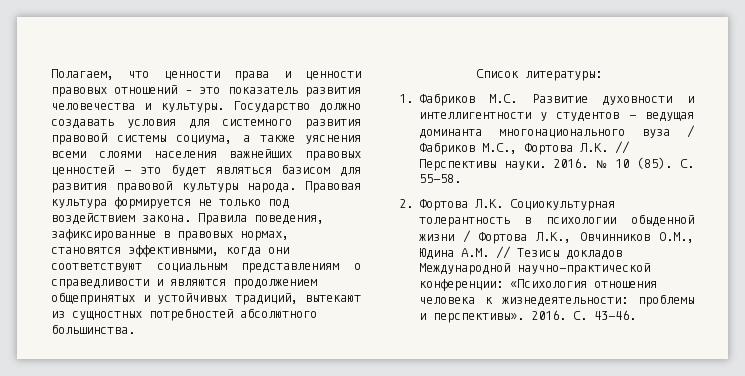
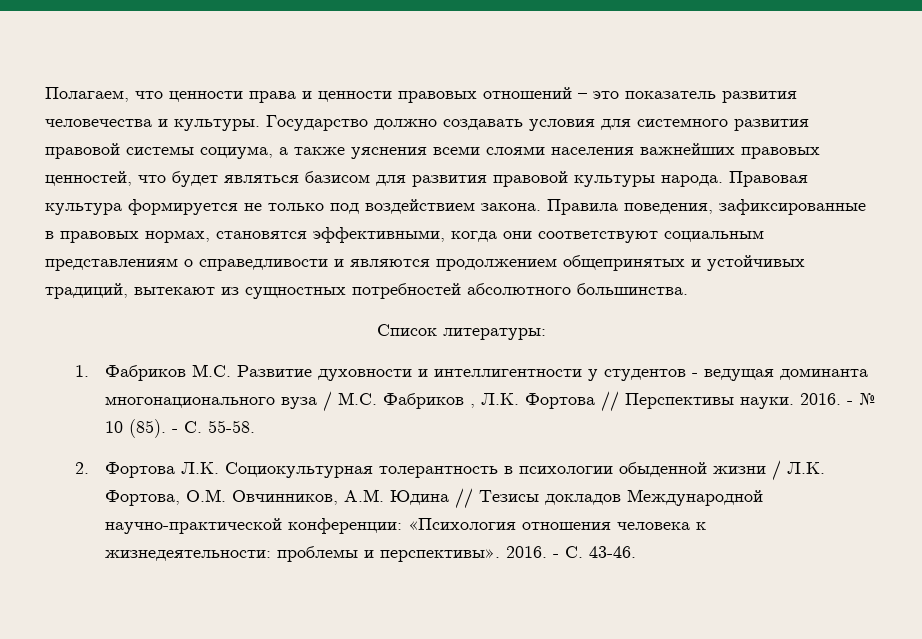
[51,165,162,176] ценностей - это -> [45,171,166,186] ценностей, что
[418,142,608,155] Фабриков М.С., Фортова Л.К. -> [337,392,595,409] М.С. Фабриков , Л.К. Фортова
(589, 163) none -> [846,401,853,405] -
(673, 163) none -> [171,429,178,433] -
[478,232,694,244] [418,248,489,260] Фортова Л.К., Овчинников О.М., Юдина А.М. -> [786,462,825,474] [104,489,449,506] Л.К. Фортова, О.М. Овчинников, А.М. Юдина
(566, 315) none -> [552,554,559,558] -

